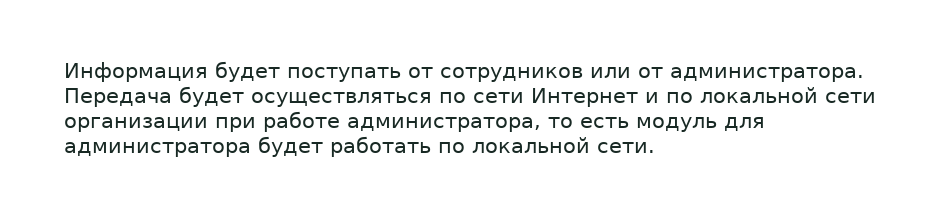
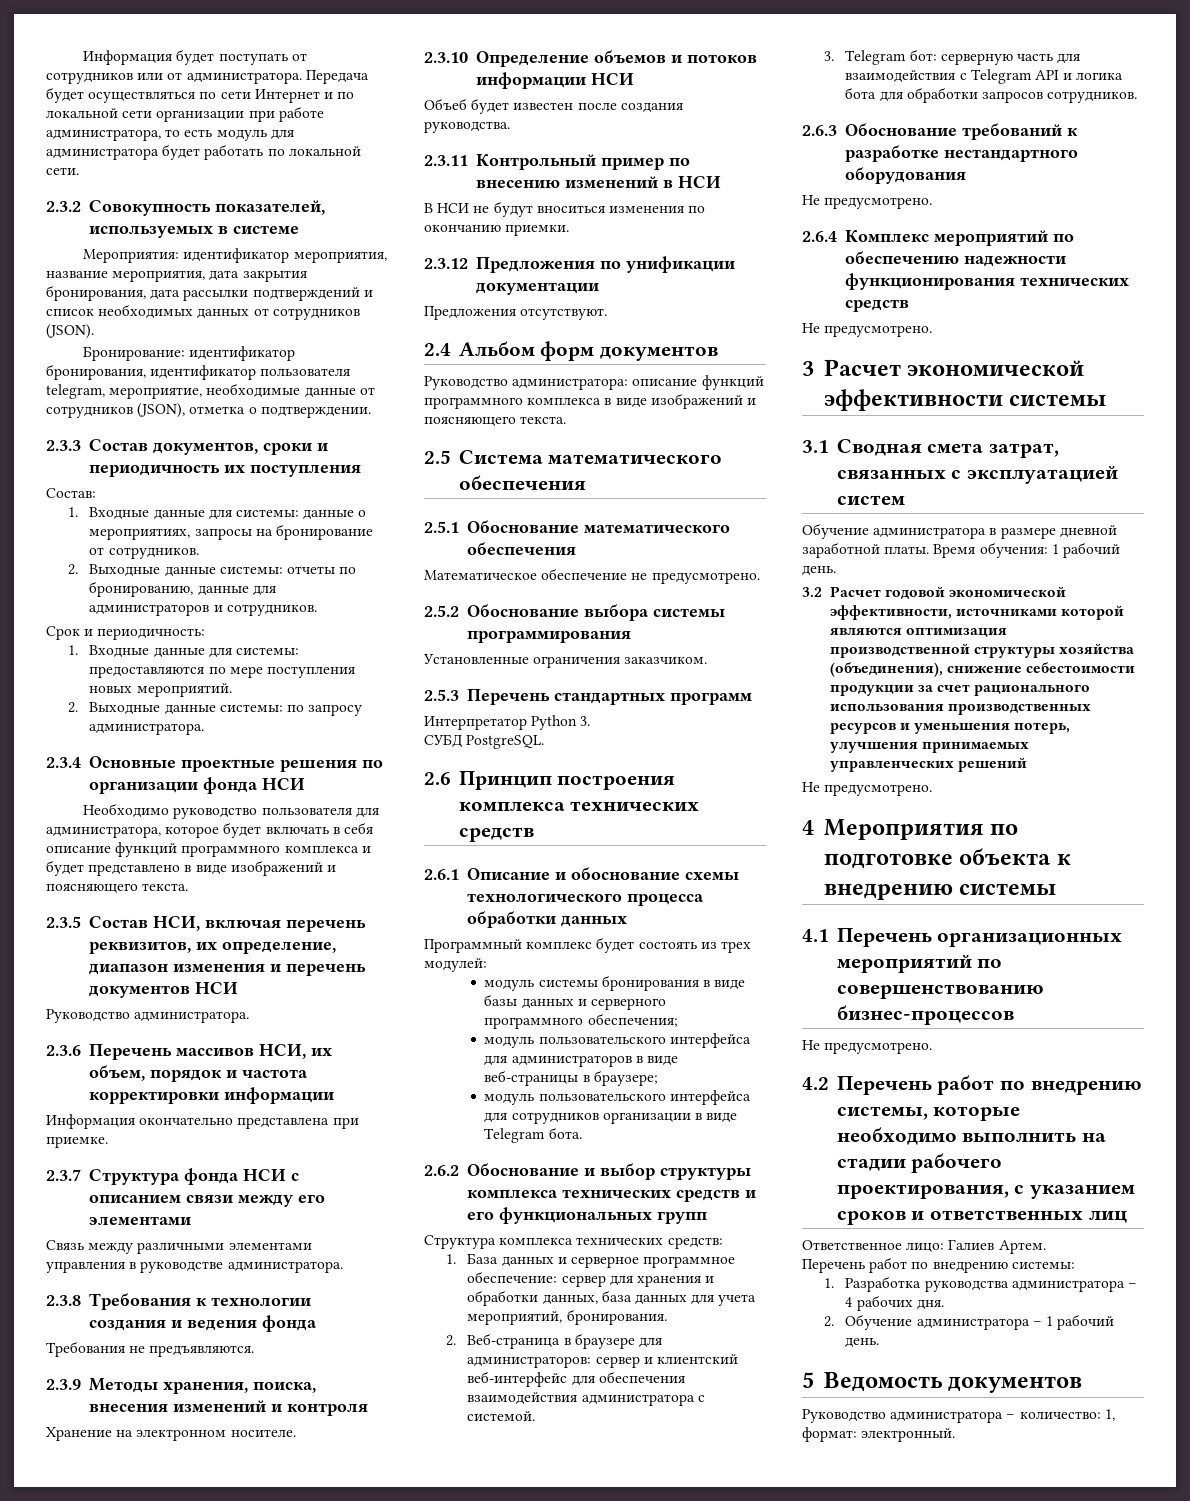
(655, 147) none -> [46,200,325,216] [88,225,299,238] [83,248,387,263] [46,270,307,282] [46,285,373,301] [46,304,360,320] [46,324,94,339] [83,346,296,361] [46,364,351,380] [46,383,375,399] [46,403,371,418] [46,439,329,455] [88,464,361,477] [46,488,96,498] [67,507,367,520] [89,524,373,540] [89,547,199,559] [67,564,357,577] [89,581,276,597] [89,604,317,616] [46,626,206,640] [67,645,299,658] [89,666,355,678] [89,683,232,697] [67,702,363,716] [89,723,205,735] [46,756,383,772] [88,777,305,794] [83,803,379,819] [46,822,373,838] [46,842,371,857] [46,860,336,876] [46,883,189,894] [46,916,366,932] [88,941,336,954] [88,963,366,976] [88,982,238,998] [46,1009,250,1023] [46,1044,332,1060] [88,1065,308,1082] [88,1087,335,1104] [46,1114,359,1129] [46,1136,108,1148] [46,1168,299,1185] [88,1194,325,1207] [88,1216,192,1225] [46,1240,312,1254] [46,1261,343,1273] [46,1293,312,1310] [88,1315,317,1332] [46,1341,255,1357] [46,1378,316,1394] [88,1400,368,1416] [46,1427,296,1441] [424,50,757,67] [475,72,634,89] [424,98,683,114] [424,121,510,133] [424,154,690,170] [475,176,721,188] [424,201,706,217] [424,224,570,236] [424,256,736,273] [475,282,600,295] [424,306,608,320] [424,341,719,361] [424,375,764,390] [424,393,756,409] [424,416,567,427] [424,450,723,464] [458,475,586,490] [424,520,730,533] [466,542,576,555] [424,568,760,584] [424,604,725,621] [466,630,631,643] [423,654,708,668] [424,689,752,705] [424,715,591,730] [424,734,545,749] [424,771,676,790] [458,801,700,811] [458,827,534,842] [424,867,739,880] [466,893,704,906] [466,911,627,928] [424,937,751,953] [424,958,487,972] [484,975,746,991] [484,994,667,1010] [484,1013,678,1029] [484,1033,751,1048] [484,1055,679,1067] [484,1070,658,1086] [484,1090,751,1105] [484,1112,738,1124] [484,1127,582,1143] [424,1163,751,1180] [466,1189,757,1202] [466,1207,708,1224] [424,1235,723,1249] [445,1253,736,1268] [467,1271,715,1287] [467,1290,757,1306] [467,1309,667,1325] [445,1333,662,1349] [467,1354,738,1368] [467,1371,685,1387] [467,1392,705,1406] [467,1411,536,1421] [823,49,1081,65] [845,69,1124,84] [845,87,1138,103] [802,123,1078,140] [844,145,1078,162] [844,167,966,184] [802,195,933,209] [802,230,1074,246] [844,251,1067,267] [844,273,1129,290] [844,299,909,312] [802,323,933,337] [802,359,1085,376] [823,389,1107,411] [802,439,1060,458] [836,465,1119,484] [836,495,905,505] [802,523,1117,539] [802,542,1120,558] [802,566,836,576] [802,586,1067,600] [829,605,1125,620] [829,627,1007,638] [829,643,1135,658] [829,662,1136,677] [829,684,1091,696] [829,703,1091,715] [829,722,1071,734] [829,742,1029,753] [829,757,1027,772] [802,782,933,796] [802,819,1019,840] [823,848,1071,869] [823,883,1057,900] [802,928,1123,947] [836,954,1003,973] [836,984,1044,999] [836,1005,1014,1025] [802,1040,933,1054] [802,1075,1142,1095] [836,1106,1021,1121] [836,1127,1107,1145] [836,1153,1003,1173] [836,1184,1136,1199] [836,1210,1127,1225] [802,1240,1046,1254] [802,1257,1075,1273] [823,1276,1137,1292] [845,1295,944,1311] [823,1314,1115,1330] [845,1338,880,1348] [802,1372,1083,1393] [802,1409,1115,1423] [802,1427,956,1442] // 2.3.2 Совокупность показателей, используемых в системе // Мероприятия: идентификатор мероприятия, название мероприятия, дата закрытия бронирования, дата рассылки подтверждений и список необходимых данных от сотрудников (JSON). // Бронирование: идентификатор бронирования, идентификатор пользователя telegram, мероприятие, необходимые данные от сотрудников (JSON), отметка о подтверждении. // 2.3.3 Состав документов, сроки и периодичность их поступления // Состав: // 1. Входные данные для системы: данные о мероприятиях, запросы на бронирование от сотрудников. // 2. Выходные данные системы: отчеты по бронированию, данные для администраторов и сотрудников. // Срок и периодичность: // 1. Входные данные для системы: предоставляются по мере поступления новых мероприятий. // 2. Выходные данные системы: по запросу администратора. // 2.3.4 Основные проектные решения по организации фонда НСИ // Необходимо руководство пользователя для администратора, которое будет включать в себя описание функций программного комплекса и будет представлено в виде изображений и поясняющего текста. // 2.3.5 Состав НСИ, включая перечень реквизитов, их определение, диапазон изменения и перечень документов НСИ // Руководство администратора. // 2.3.6 Перечень массивов НСИ, их объем, порядок и частота корректировки информации // Информация окончательно представлена при приемке. // 2.3.7 Структура фонда НСИ с описанием связи между его элементами // Связь между различными элементами управления в руководстве администратора. // 2.3.8 Требования к технологии создания и ведения фонда // Требования не предъявляются. // 2.3.9 Методы хранения, поиска, внесения изменений и контроля // Хранение на электронном носителе. // 2.3.10 Определение объемов и потоков информации НСИ // Объеб будет известен после создания руководства. // 2.3.11 Контрольный пример по внесению изменений в НСИ // В НСИ не будут вноситься изменения по окончанию приемки. // 2.3.12 Предложения по унификации документации // Предложения отсутствуют. // 2.4 Альбом форм документов // Руководство администратора: описание функций программного комплекса в виде изображений и поясняющего текста. // 2.5 Система математического обеспечения // 2.5.1 Обоснование математического обеспечения // Математическое обеспечение не предусмотрено. // 2.5.2 Обоснование выбора системы программирования // Установленные ограничения заказчиком. // 2.5.3 Перечень стандартных программ // Интерпретатор Python 3. // СУБД PostgreSQL. // 2.6 Принцип построения комплекса технических средств // 2.6.1 Описание и обоснование схемы технологического процесса обработки данных // Программный комплекс будет состоять из трех модулей: // модуль системы бронирования в виде базы данных и серверного программного обеспечения; // модуль пользовательского интерфейса для администраторов в виде веб-страницы в браузере; // модуль пользовательского интерфейса для сотрудников организации в виде Telegram бота. // 2.6.2 Обоснование и выбор структуры комплекса технических средств и его функциональных групп // Структура комплекса технических средств: // 1. База данных и серверное программное обеспечение: сервер для хранения и обработки данных, база данных для учета мероприятий, бронирования. // 2. Веб-страница в браузере для администраторов: сервер и клиентский веб-интерфейс для обеспечения взаимодействия администратора с системой. // 3. Telegram бот: серверную часть для взаимодействия с Telegram API и логика бота для обработки запросов сотрудников. // 2.6.3 Обоснование требований к разработке нестандартного оборудования // Не предусмотрено. // 2.6.4 Комплекс мероприятий по обеспечению надежности функционирования технических средств // Не предусмотрено. // 3 Расчет экономической эффективности системы // 3.1 Сводная смета затрат, связанных с эксплуатацией систем // Обучение администратора в размере дневной заработной платы. Время обучения: 1 рабочий день. // 3.2 Расчет годовой экономической эффективности, источниками которой являются оптимизация производственной структуры хозяйства (объединения), снижение себестоимости продукции за счет рационального использования производственных ресурсов и уменьшения потерь, улучшения принимаемых управленческих решений // Не предусмотрено. // 4 Мероприятия по подготовке объекта к внедрению системы // 4.1 Перечень организационных мероприятий по совершенствованию бизнес-процессов // Не предусмотрено. // 4.2 Перечень работ по внедрению системы, которые необходимо выполнить на стадии рабочего проектирования, с указанием сроков и ответственных лиц // Ответственное лицо: Галиев Артем. // Перечень работ по внедрению системы: // 1. Разработка руководства администратора – 4 рабочих дня. // 2. Обучение администратора – 1 рабочий день. // 5 Ведомость документов // Руководство администратора – количество: 1, формат: электронный.

